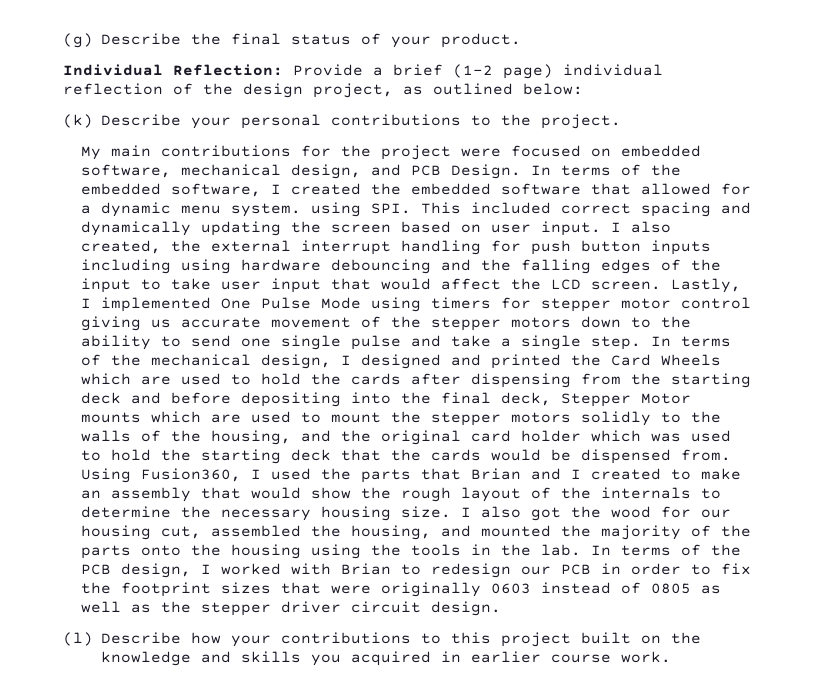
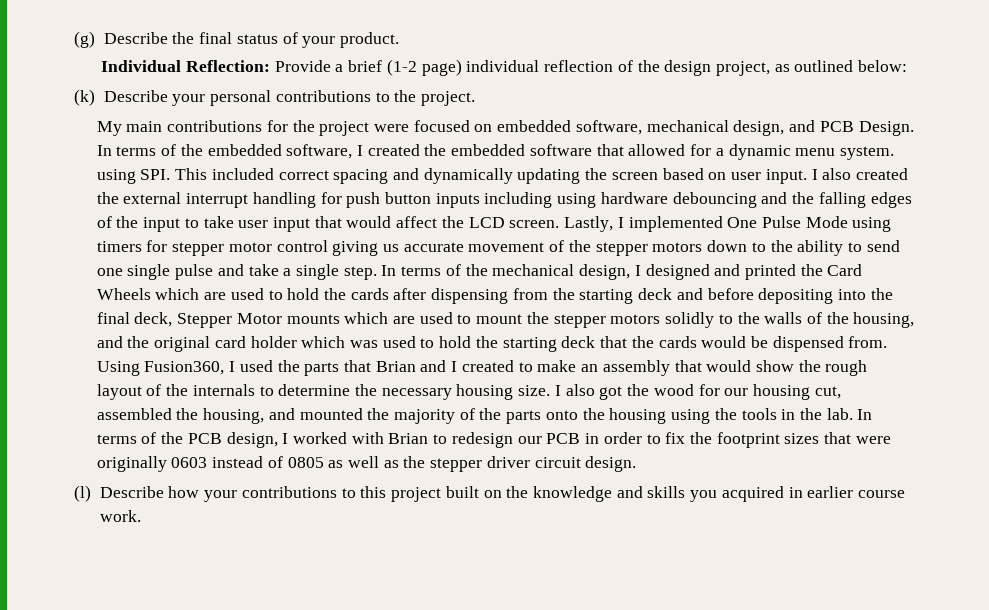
[80,240,161,254] created, -> [855,168,908,180] created

